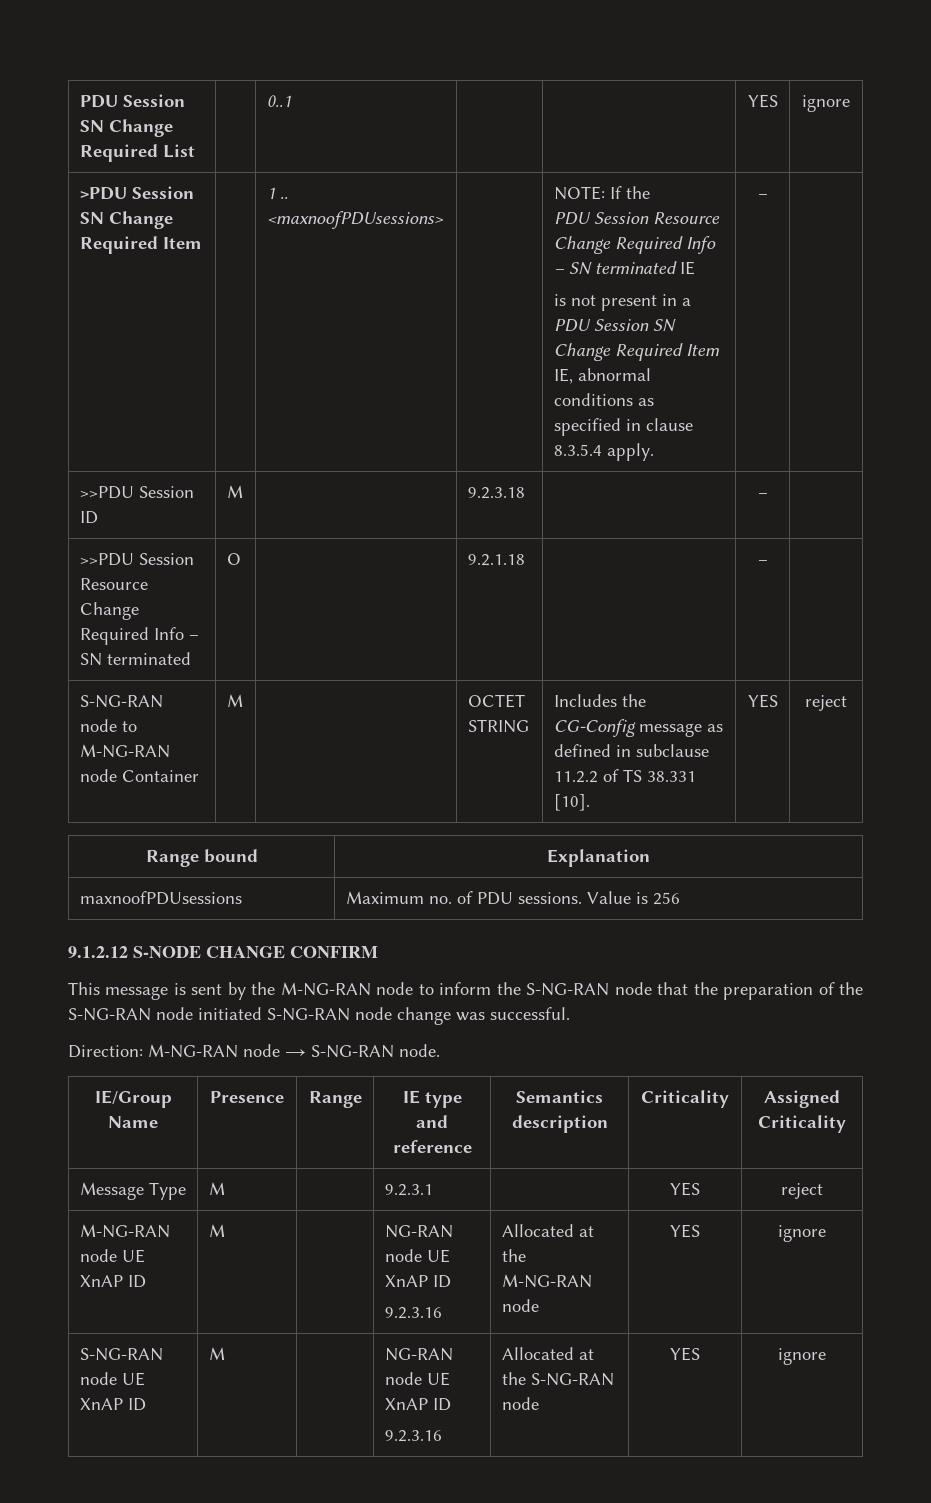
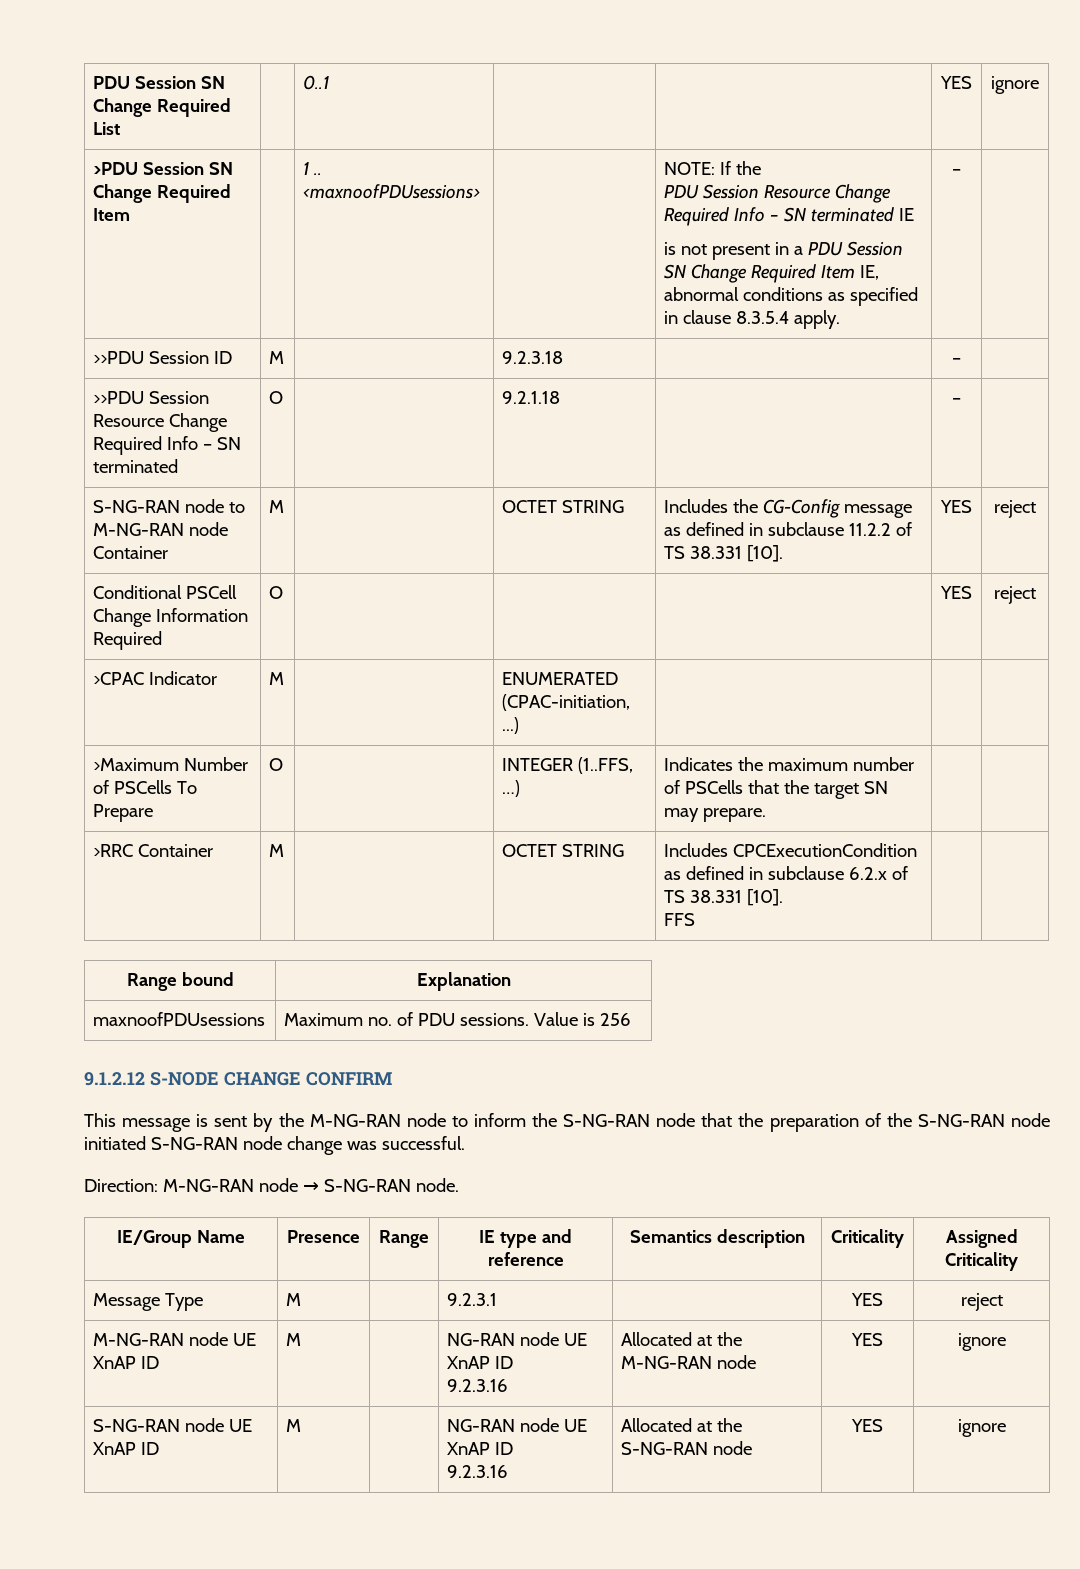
(847, 703) none -> [93,585,238,599] [93,608,249,627] [93,631,163,650] [269,586,284,599] [940,586,972,599] [994,586,1036,604] [93,671,218,685] [269,672,285,685] [502,672,619,685] [502,694,631,711] [502,717,520,734] [93,757,249,771] [93,780,198,794] [93,804,154,822] [269,758,284,771] [502,757,634,774] [502,780,521,797] [664,757,915,771] [664,780,889,799] [664,808,767,822] [93,844,214,857] [269,844,285,857] [502,844,625,857] [664,843,918,857] [664,866,909,880] [664,889,784,906] [664,913,696,926] // Conditional PSCell Change Information Required | O | | | | YES | reject // >CPAC Indicator | M | | ENUMERATED (CPAC-initiation, ...) | | | // >Maximum Number of PSCells To Prepare | O | | INTEGER (1..FFS, …) | Indicates the maximum number of PSCells that the target SN may prepare. | | // >RRC Container | M | | OCTET STRING | Includes CPCExecutionCondition as defined in subclause 6.2.x of TS 38.331 [10]. // FFS | |

